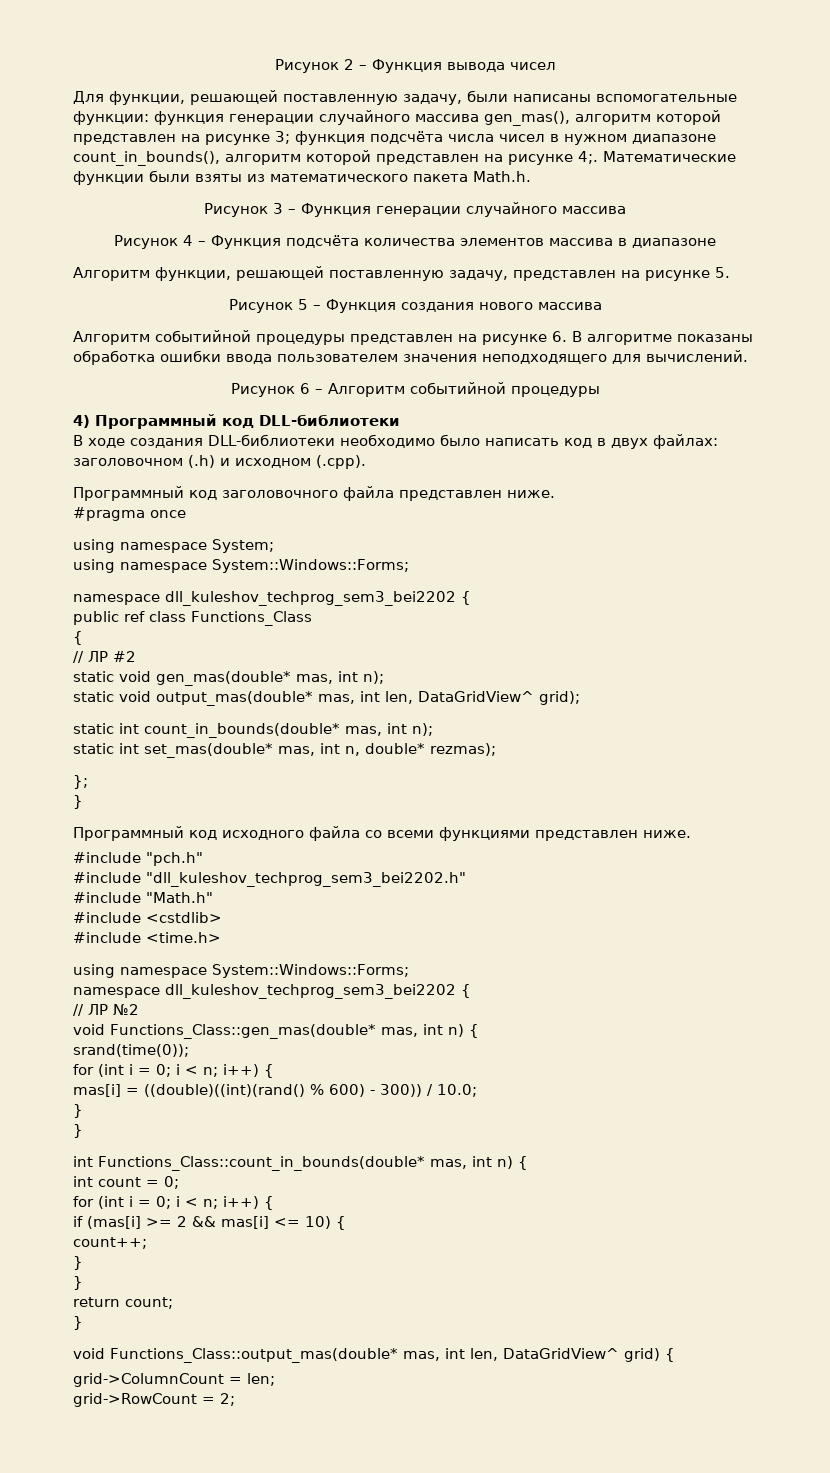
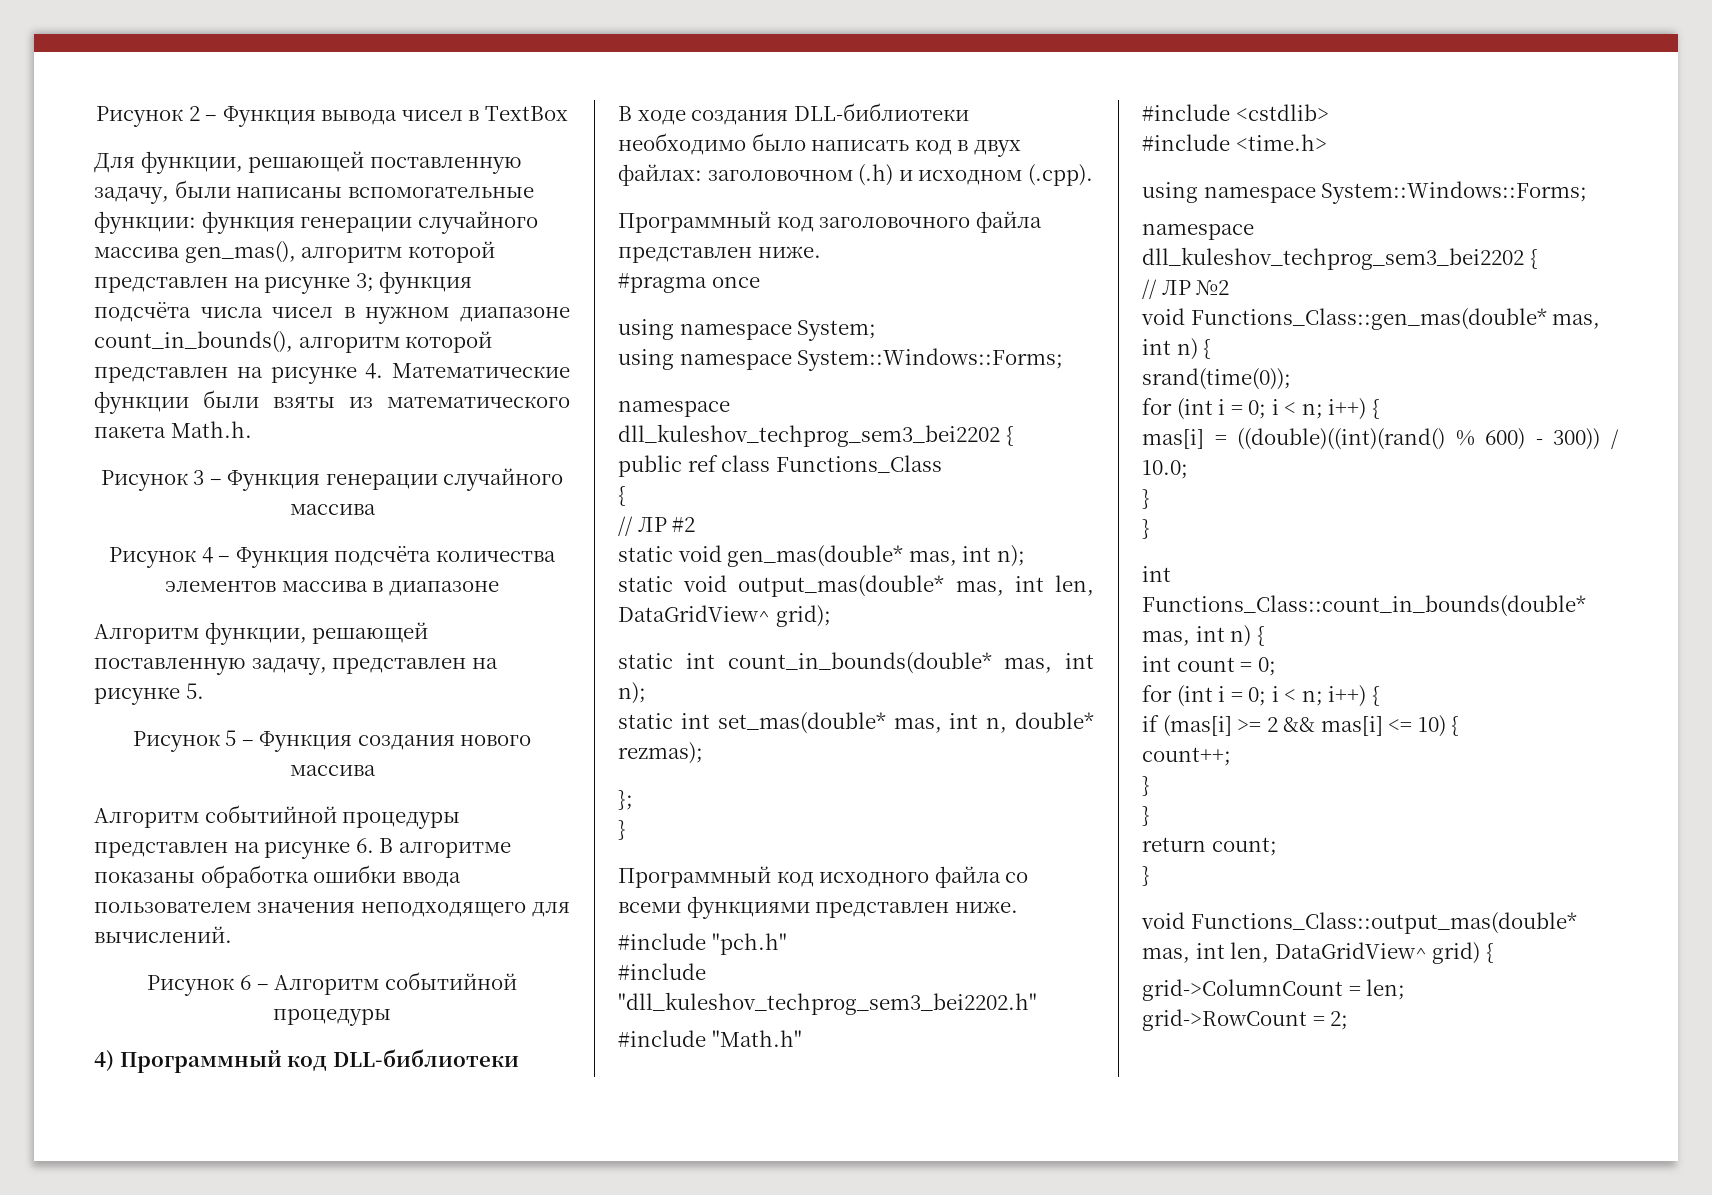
(556, 66) none -> [468,106,568,121] в TextBox
[578,151,598,164] 4;. -> [365,363,384,379] 4.

